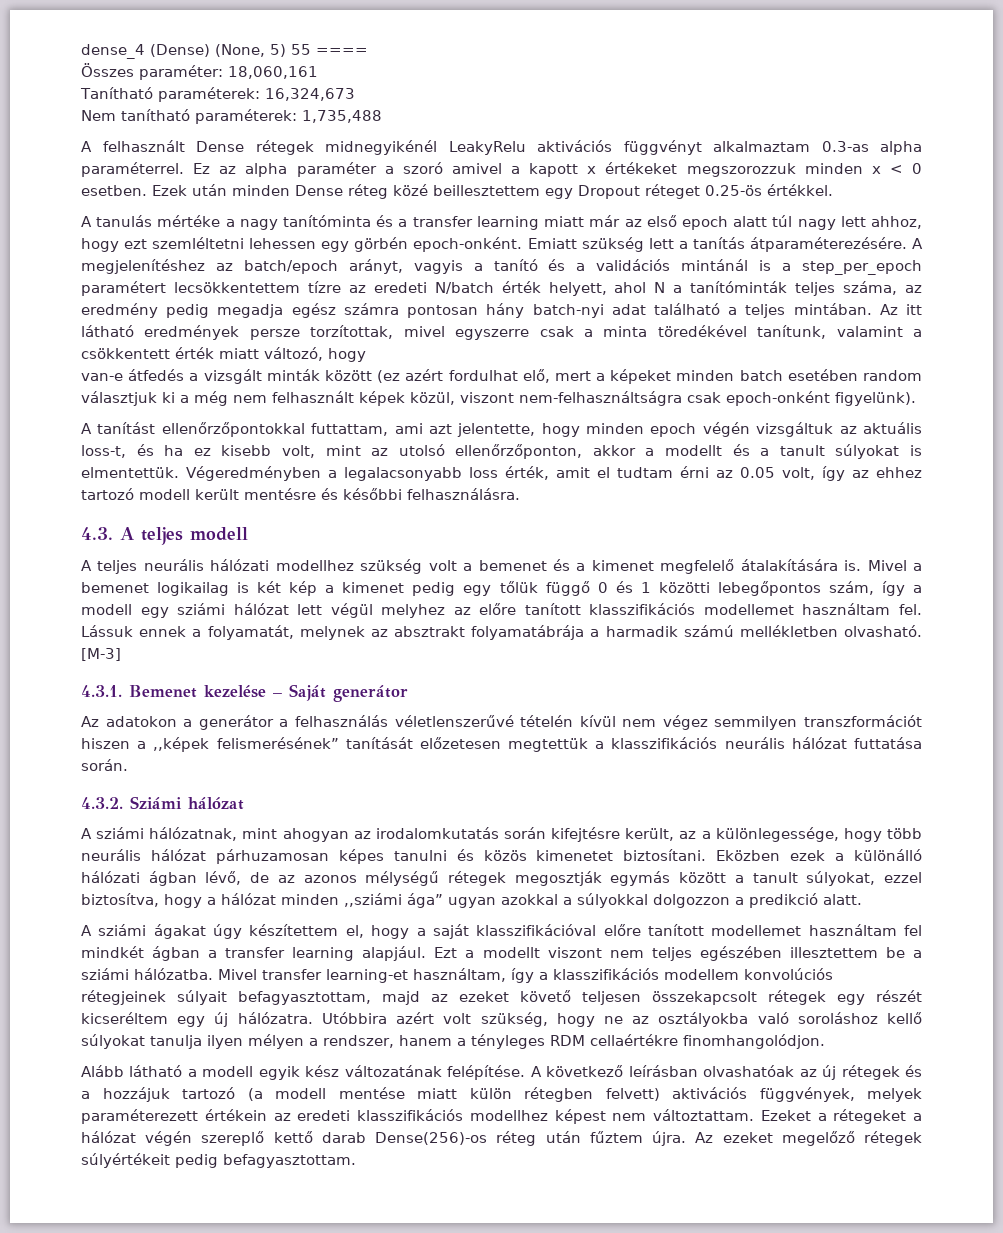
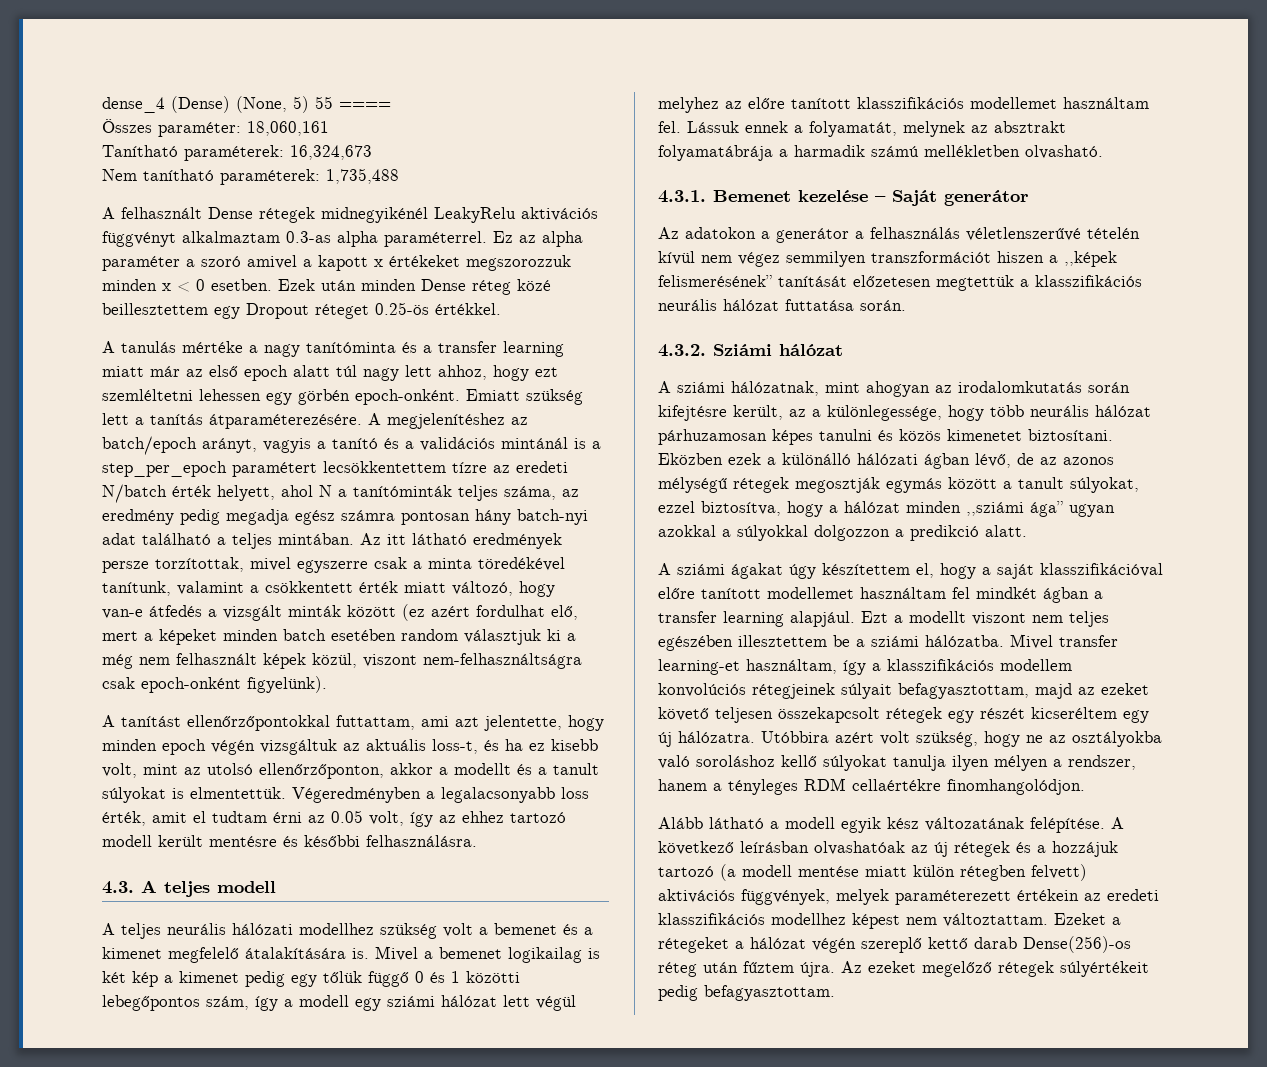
[81,648,121,661] [M-3] -> (1103, 152) none

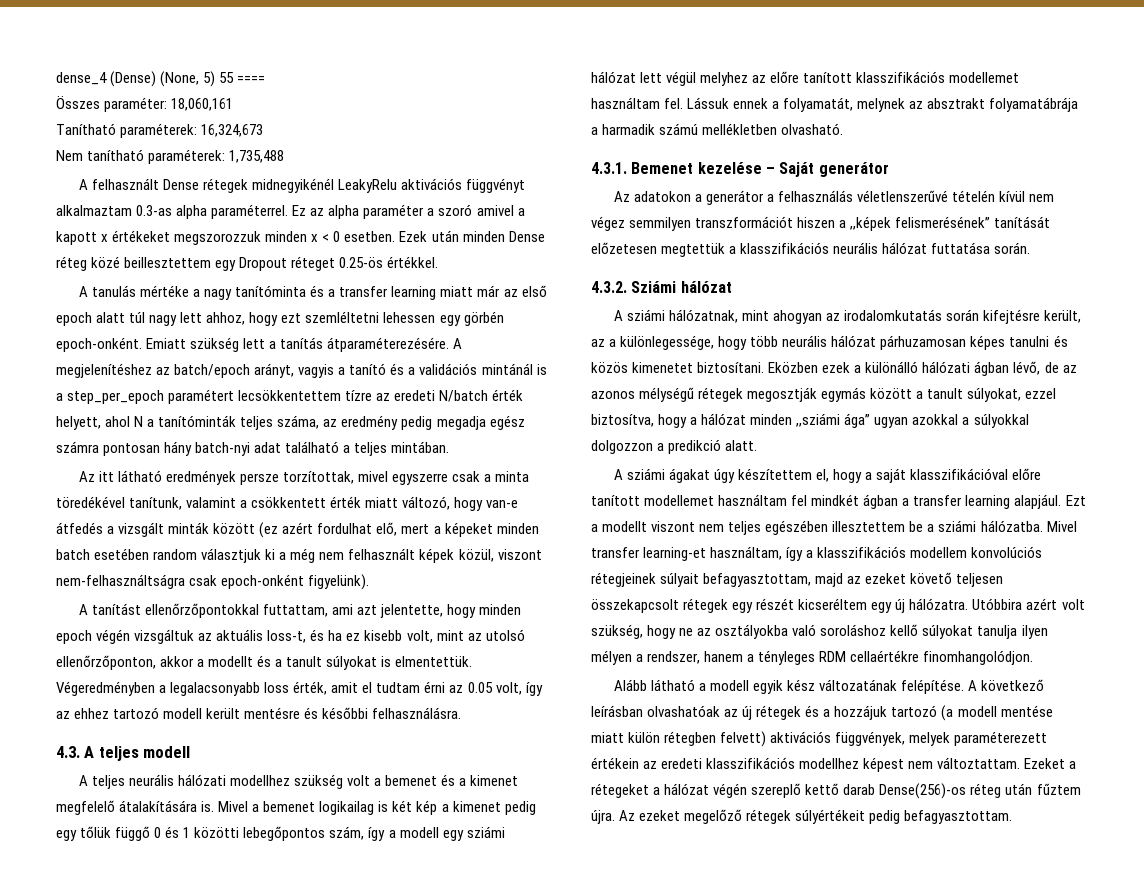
(354, 539) none -> (450, 447) //
(555, 589) // -> (484, 504) none

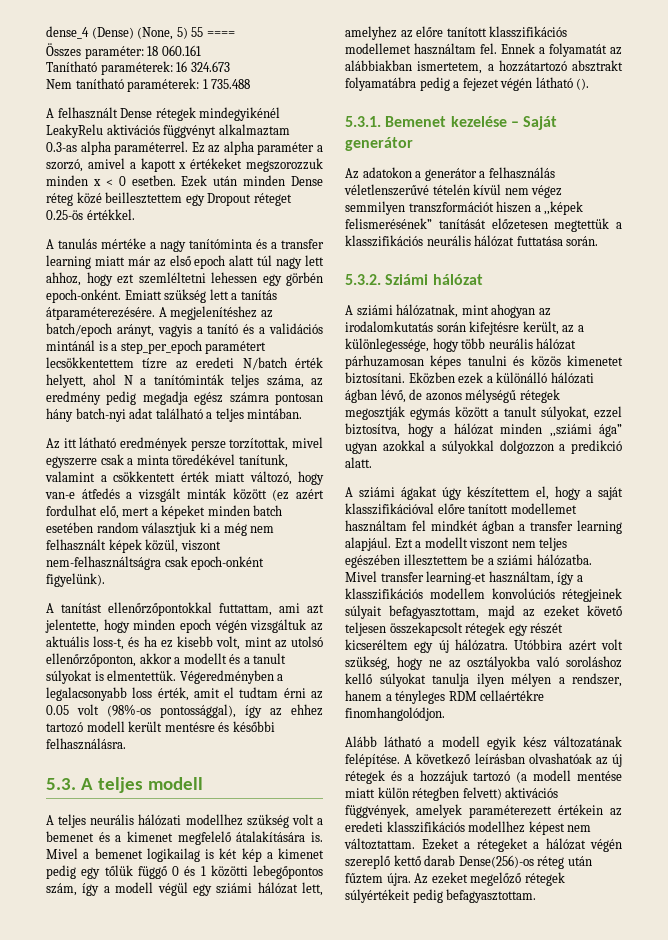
[171,98,234,111] 18,060,161 -> [147,45,201,56] 18 060.161
[201,124,264,137] 16,324,673 -> [176,61,230,72] 16 324.673
[229,150,285,163] 1,735,488 -> [202,79,251,89] 1 735.488
[252,178,335,193] midnegyikénél -> [199,107,281,121] mindegyikénél
[438,204,473,216] szoró -> [46,159,83,172] szorzó,
[495,682,522,695] volt, -> [77,704,236,718] volt (98%-os pontossággal),
[56,746,80,758] 4.3. -> [46,778,76,790] 5.3.
(439, 832) none -> [157,882,188,896] végül
[640,71,749,86] lett végül melyhez -> [302,882,323,896] [345,26,397,40] lett, amelyhez
[687,97,1079,112] [591,123,844,135] [591,162,627,174] Lássuk ennek a folyamatát, melynek az absztrakt folyamatábrája a harmadik számú mellékletben olvasható. // 4.3.1. -> [501,43,622,57] [345,60,623,74] [345,77,590,91] [345,116,381,127] Ennek a folyamatát az alábbiakban ismertetem, a hozzátartozó absztrakt folyamatábra pedig a fejezet végén látható (). // 5.3.1.
[591,281,627,293] 4.3.2. -> [345,274,381,285] 5.3.2.
[1062,365,1077,373] az -> (423, 394) none
[909,732,951,746] melyek -> [416,804,462,818] amelyek

